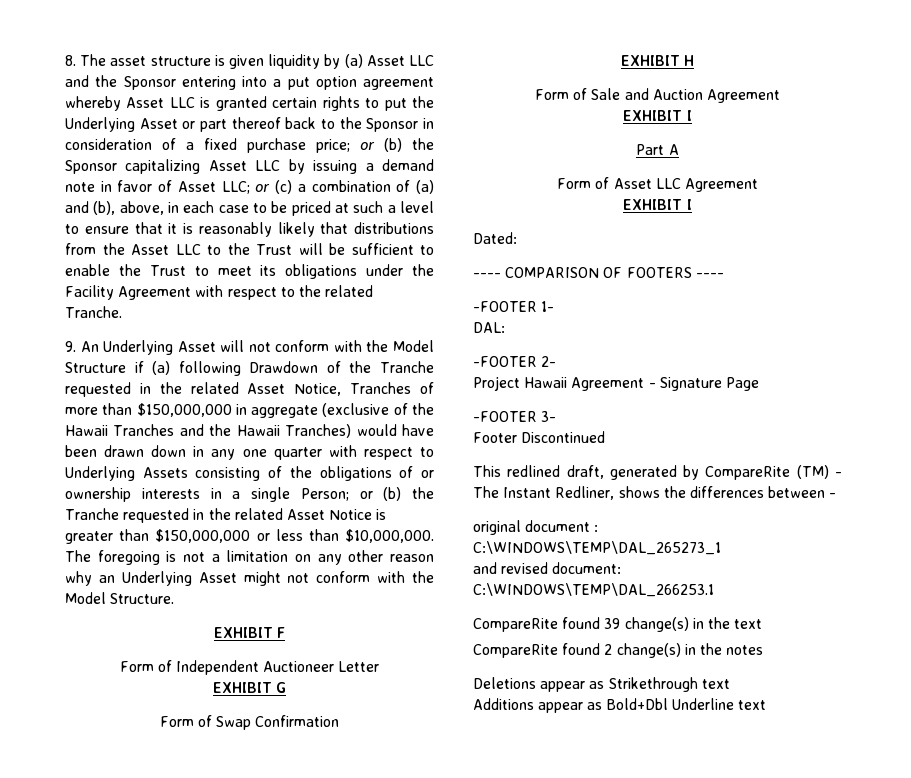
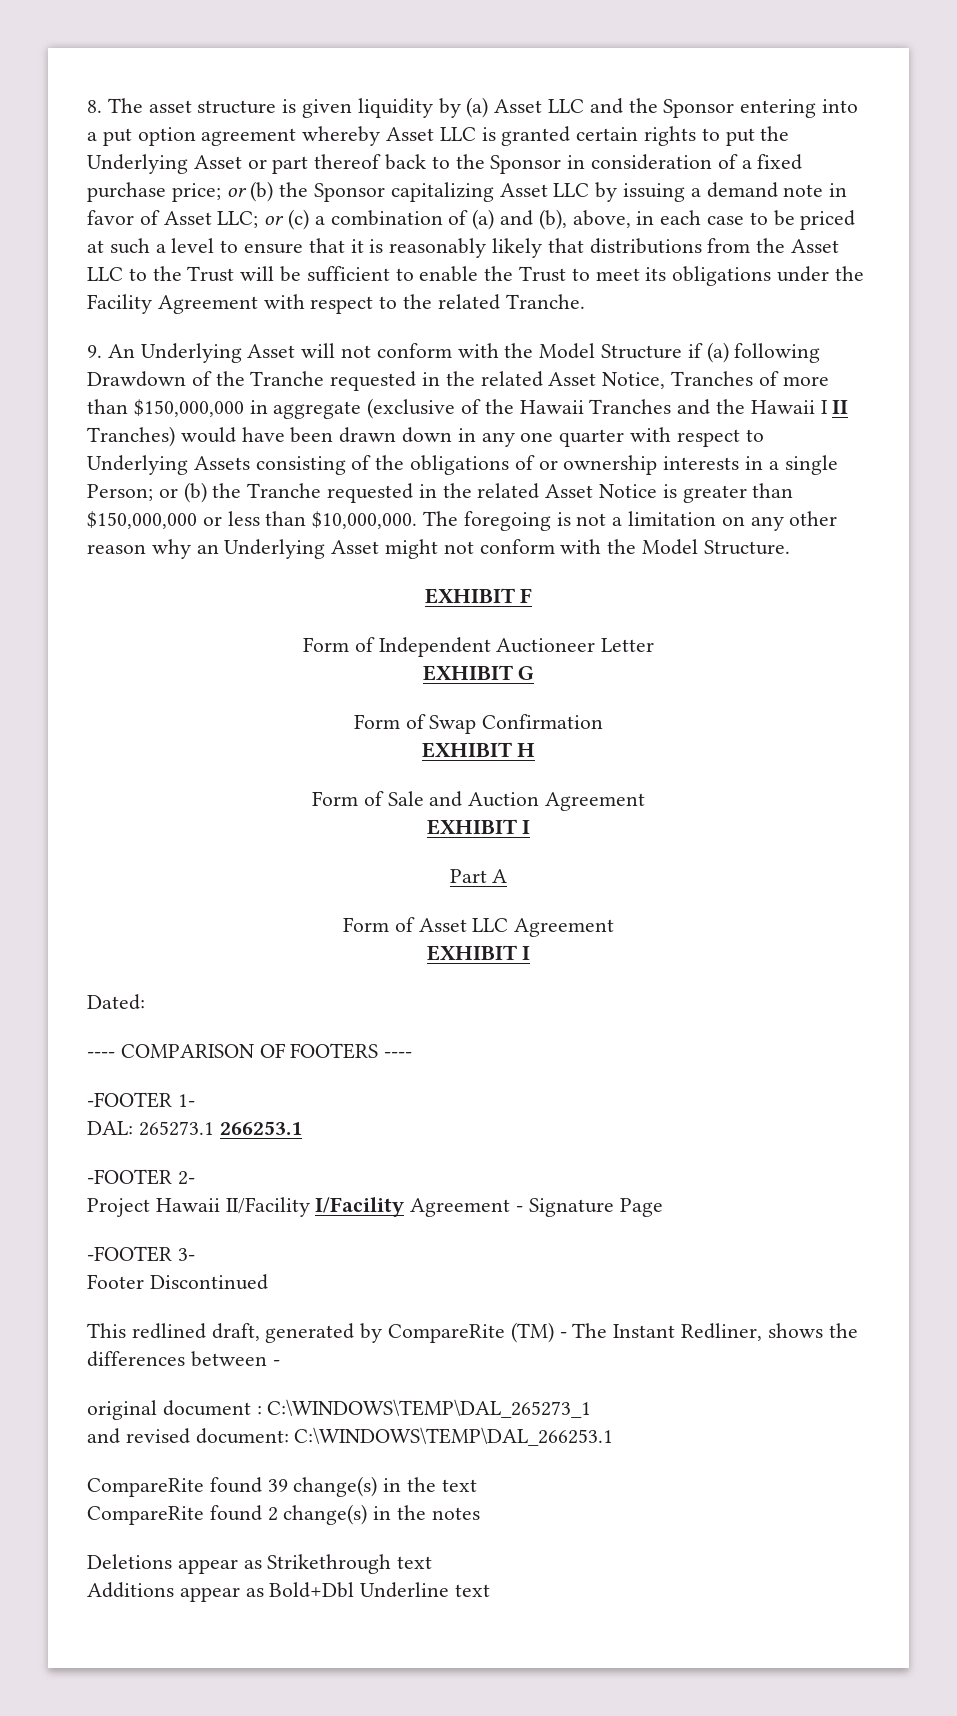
(280, 430) none -> [820,400,849,414] I II
(505, 327) none -> [138,1121,302,1136] 265273.1 266253.1
(568, 382) none -> [225,1197,405,1217] II/Facility I/Facility

